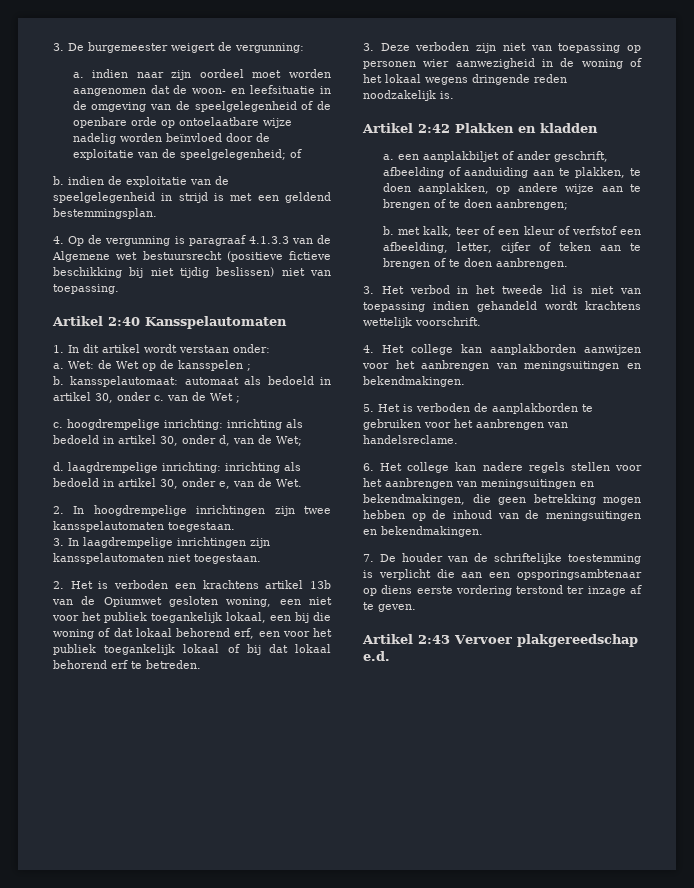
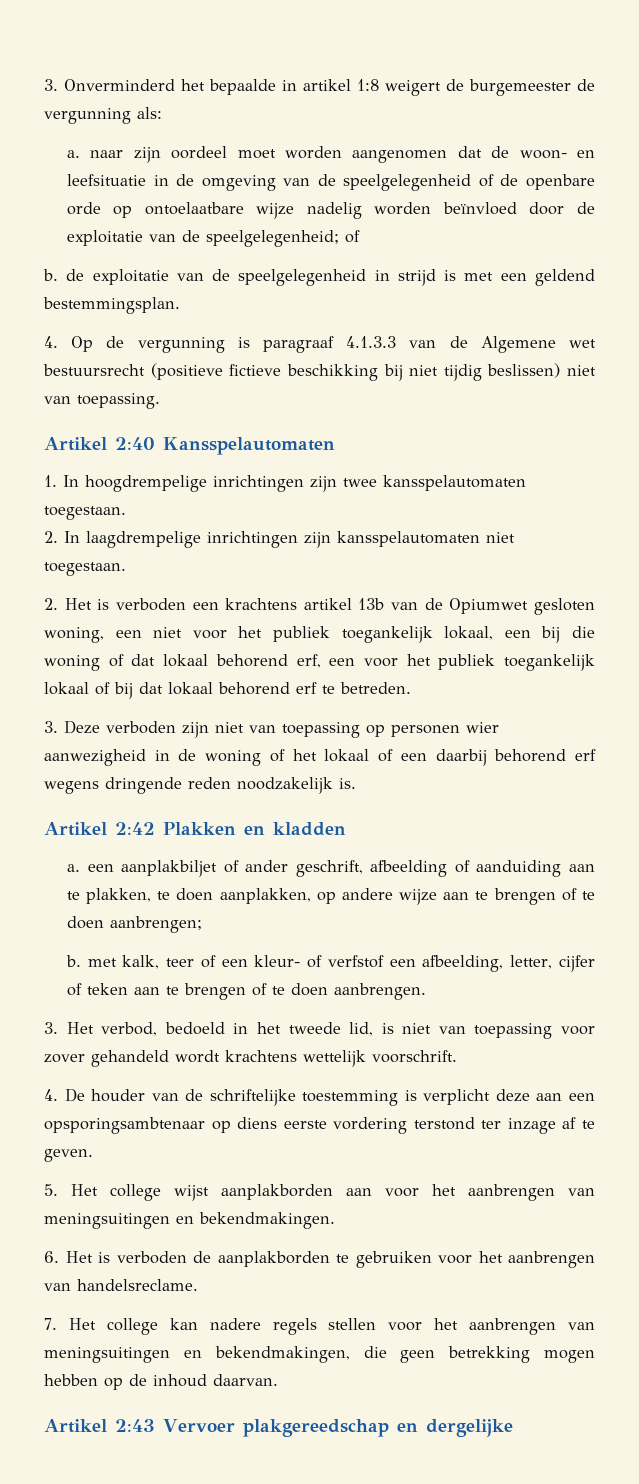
[53,42,304,53] [72,69,129,78] 3. De burgemeester weigert de vergunning: // a. indien -> [44,79,595,96] [44,107,162,124] [66,150,80,158] 3. Onverminderd het bepaalde in artikel 1:8 weigert de burgemeester de vergunning als: // a.
[68,176,104,185] indien -> (58, 275) none
[83,344,270,353] [53,360,251,371] [53,376,331,387] [53,392,240,403] [53,419,303,430] [53,435,302,446] [53,462,301,473] [53,478,302,489] [53,506,85,514] dit artikel wordt verstaan onder: // a. Wet: de Wet op de kansspelen ; // b. kansspelautomaat: automaat als bedoeld in artikel 30, onder c. van de Wet ; // c. hoogdrempelige inrichting: inrichting als bedoeld in artikel 30, onder d, van de Wet; // d. laagdrempelige inrichting: inrichting als bedoeld in artikel 30, onder e, van de Wet. // 2. In -> (79, 481) none
[53,538,64,546] 3. -> [44,531,58,543] 2.
(421, 78) none -> [378,749,597,766] of een daarbij behorend erf
[523,226,555,235] kleur -> [254,955,301,967] kleur-
[409,285,450,294] verbod -> [101,1022,225,1036] verbod, bedoeld
[550,285,566,294] lid -> [349,1022,374,1036] lid,
[433,301,469,310] indien -> [560,1026,595,1035] [44,1054,85,1063] voor zover
[382,344,641,355] Het college kan aanplakborden aanwijzen -> [64,1088,595,1106] [44,1117,595,1134] [44,1149,93,1162] [44,1184,372,1201] De houder van de schriftelijke toestemming is verplicht deze aan een opsporingsambtenaar op diens eerste vordering terstond ter inzage af te geven. // 5. Het college wijst aanplakborden aan
[363,404,374,412] 5. -> [44,1251,59,1263] 6.
[363,463,374,471] 6. -> [44,1318,57,1330] 7.
[497,510,641,521] [363,526,483,537] [363,553,641,564] [363,569,642,580] [363,585,642,596] [363,602,416,612] van de meningsuitingen en bekendmakingen. // 7. De houder van de schriftelijke toestemming is verplicht die aan een opsporingsambtenaar op diens eerste vordering terstond ter inzage af te geven. -> [213,1374,278,1386] daarvan.
[363,651,390,661] e.d. -> [396,1419,513,1437] en dergelijke

